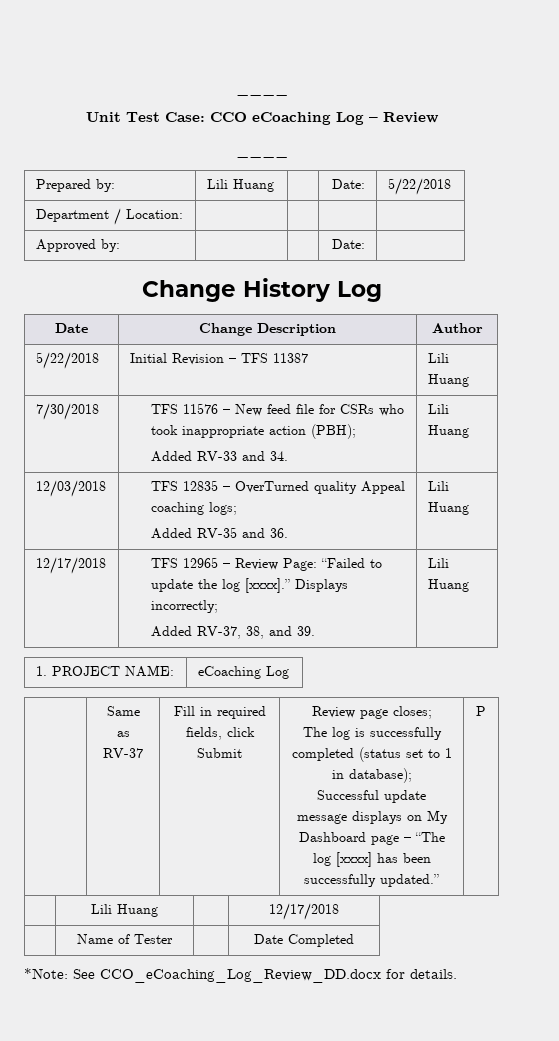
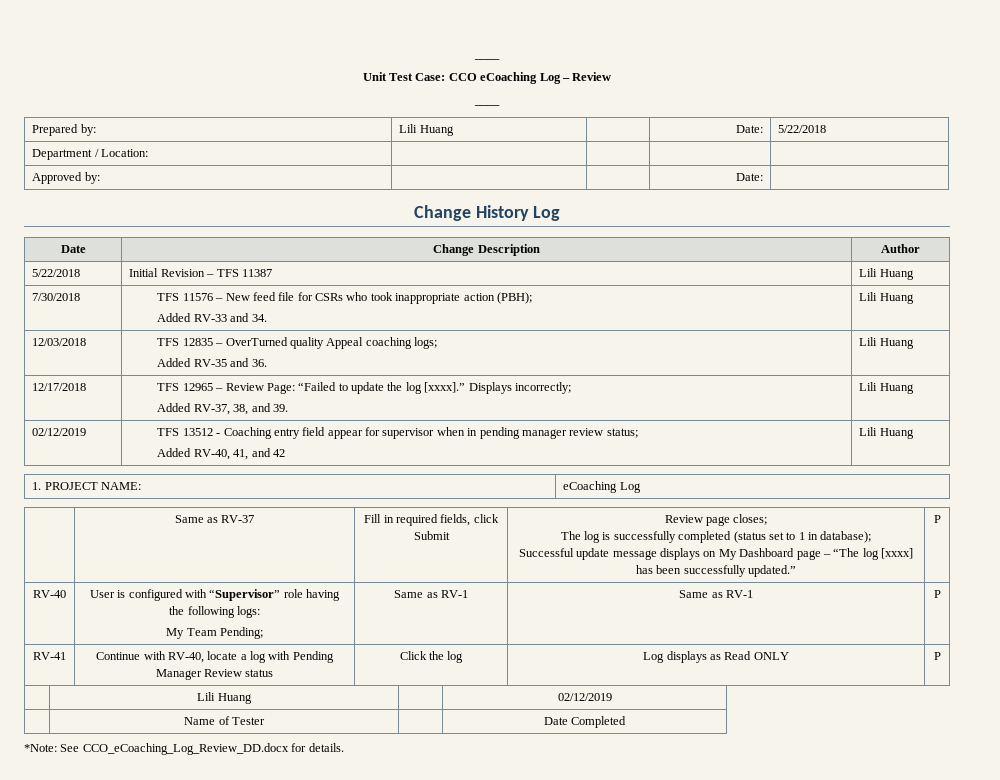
(469, 585) none -> [32,428,87,436] [157,427,638,439] [157,448,285,460] [859,427,914,439] // 02/12/2019 | TFS 13512 - Coaching entry field appear for supervisor when in pending manager review status; // Added RV-40, 41, and 42 | Lili Huang
[91,904,158,917] [269,903,339,920] // | Lili Huang | | 12/17/2018 -> [33,590,66,598] [89,589,341,601] [169,606,260,618] [166,627,263,639] [394,590,468,598] [679,590,753,598] [933,590,941,598] [33,652,66,660] [96,651,334,663] [155,669,274,680] [399,651,464,663] [643,651,789,663] [933,652,941,660] [197,692,252,704] [557,693,612,701] // RV-40 | User is configured with “Supervisor” role having the following logs: // My Team Pending; | Same as RV-1 | Same as RV-1 | P // RV-41 | Continue with RV-40, locate a log with Pending Manager Review status | Click the log | Log displays as Read ONLY | P // | Lili Huang | | 02/12/2019

